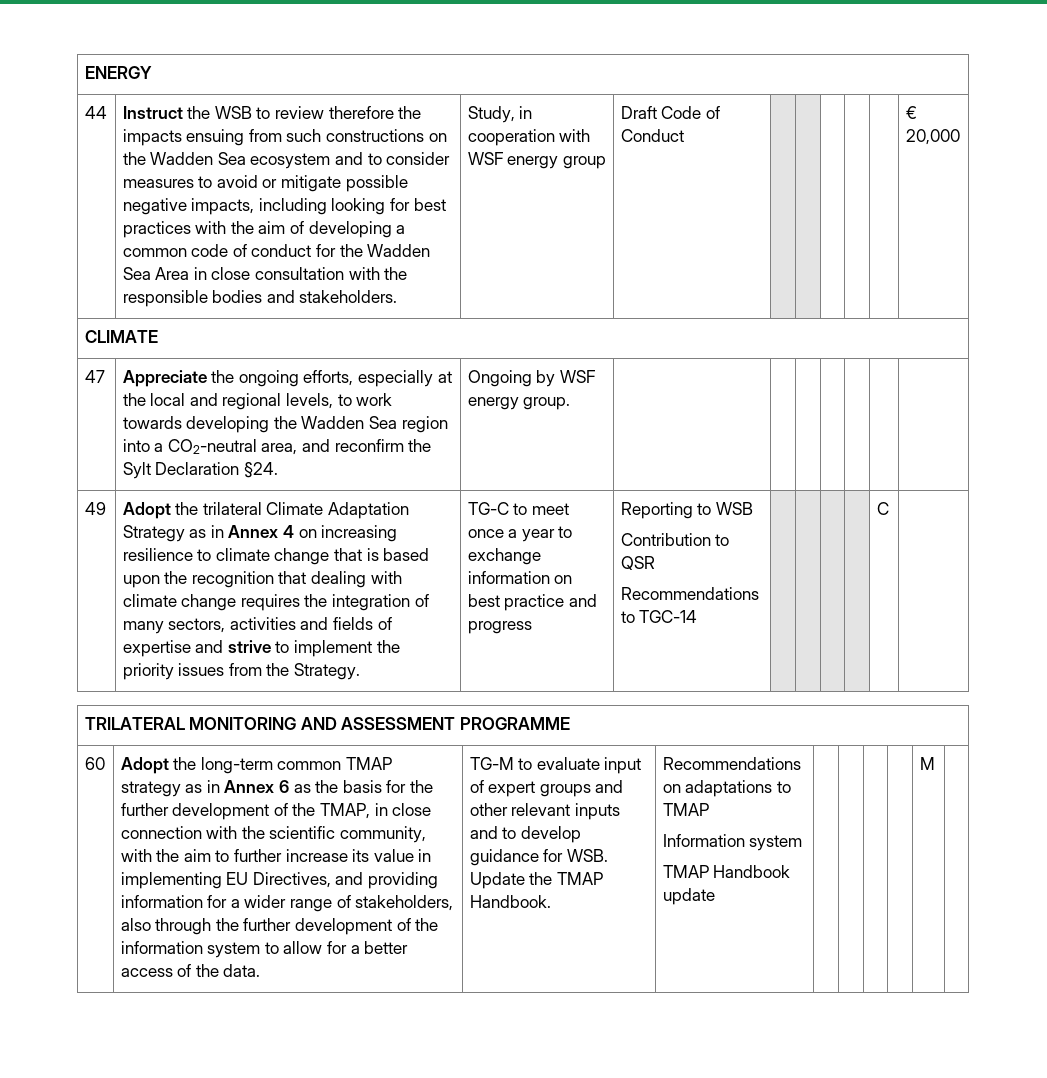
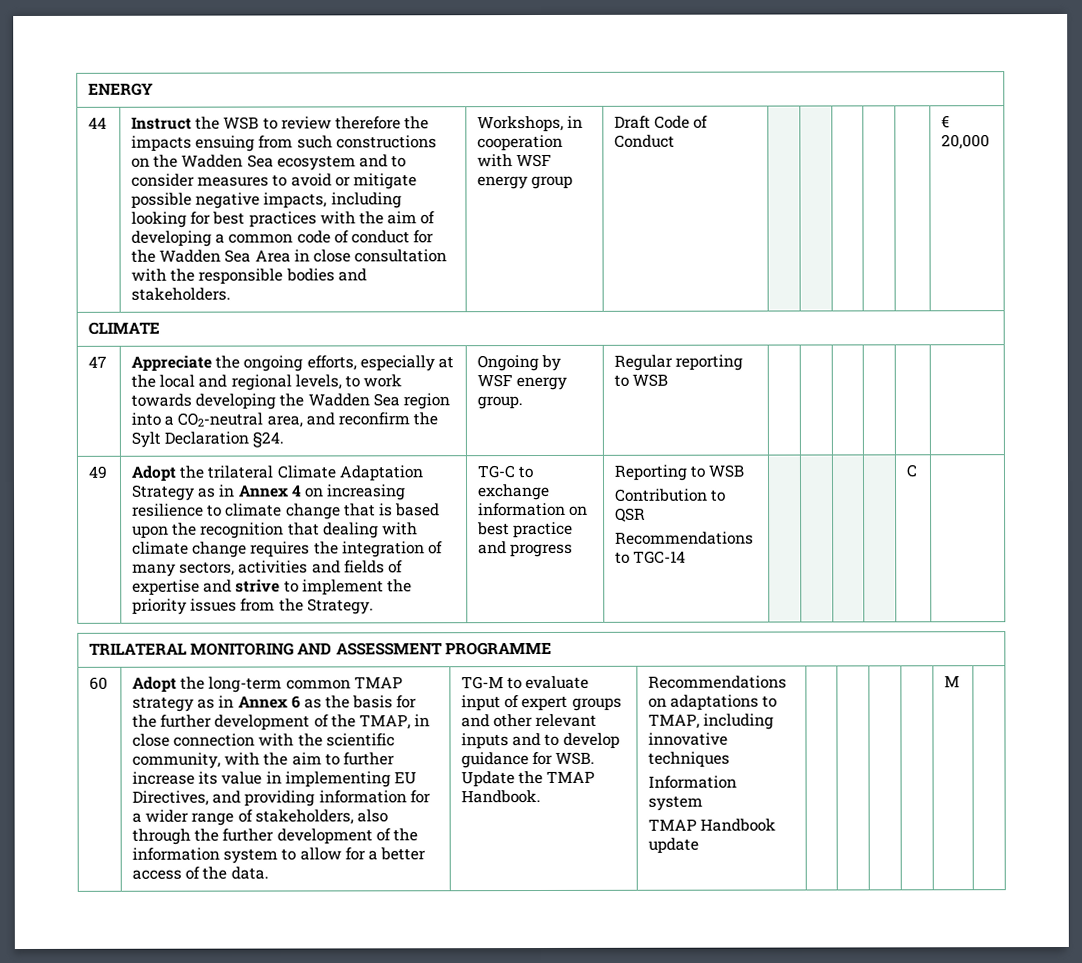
[467,106,515,123] Study, -> [477,115,565,133] Workshops,
(571, 403) none -> [614,354,744,371] [614,373,669,387] Regular reporting to WSB
[531,503,569,515] [467,526,573,542] meet once a year to -> (534, 472) none
[662,803,709,816] TMAP -> [648,713,775,730] [648,732,729,746] [648,751,731,768] TMAP, including innovative techniques

